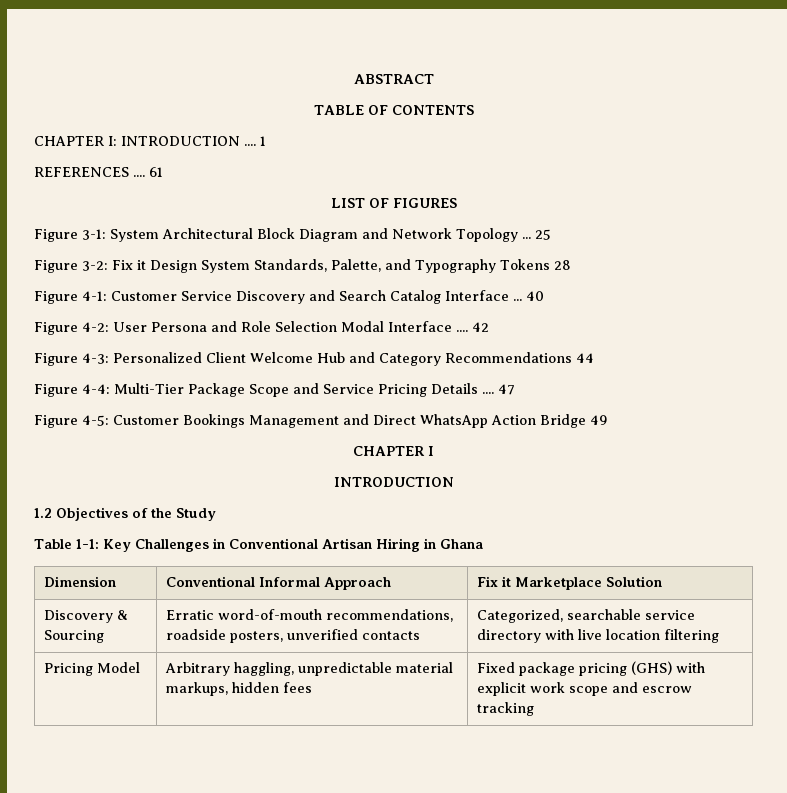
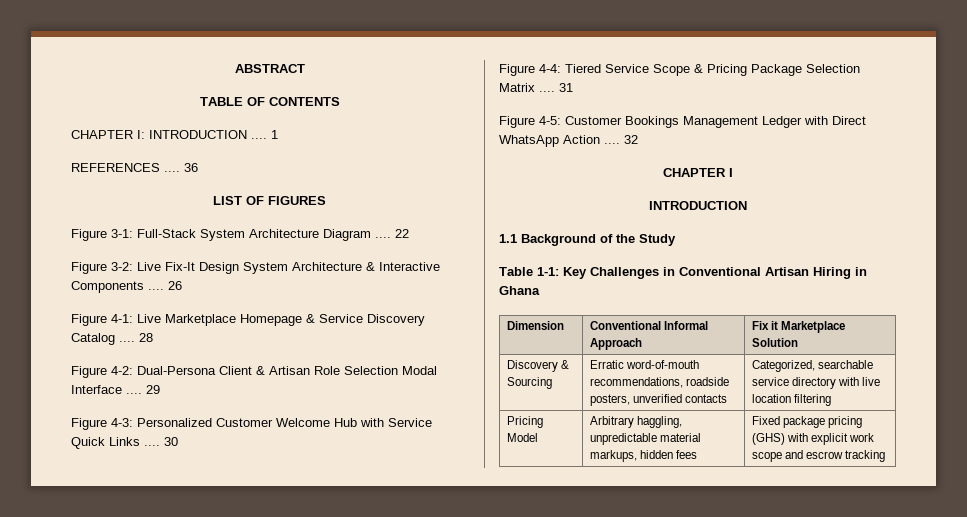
[149,167,163,177] 61 -> [184,163,198,172] 36
[110,228,551,242] [34,259,571,273] [34,290,544,304] [34,321,237,335] System Architectural Block Diagram and Network Topology ... 25 // Figure 3-2: Fix it Design System Standards, Palette, and Typography Tokens 28 // Figure 4-1: Customer Service Discovery and Search Catalog Interface ... 40 // Figure 4-2: User Persona and -> [137,229,409,241] [71,262,440,274] [71,281,182,293] [71,314,425,326] [71,333,153,345] [71,366,310,378] Full-Stack System Architecture Diagram .... 22 // Figure 3-2: Live Fix-It Design System Architecture & Interactive Components .... 26 // Figure 4-1: Live Marketplace Homepage & Service Discovery Catalog .... 28 // Figure 4-2: Dual-Persona Client & Artisan
[472,322,489,332] 42 -> [146,385,160,394] 29
[206,352,246,363] Client -> [216,418,273,427] Customer
[349,352,594,366] [34,383,515,397] and Category Recommendations 44 // Figure 4-4: Multi-Tier Package Scope and Service Pricing Details .... 47 -> [360,418,432,427] [71,437,178,449] [499,64,860,76] [499,83,573,92] with Service Quick Links .... 30 // Figure 4-4: Tiered Service Scope & Pricing Package Selection Matrix .... 31
[343,414,369,425] and -> [762,116,828,128] Ledger with
[540,414,608,428] Bridge 49 -> [604,135,638,144] .... 32
[34,507,128,521] 1.2 Objectives -> [499,234,596,246] 1.1 Background

